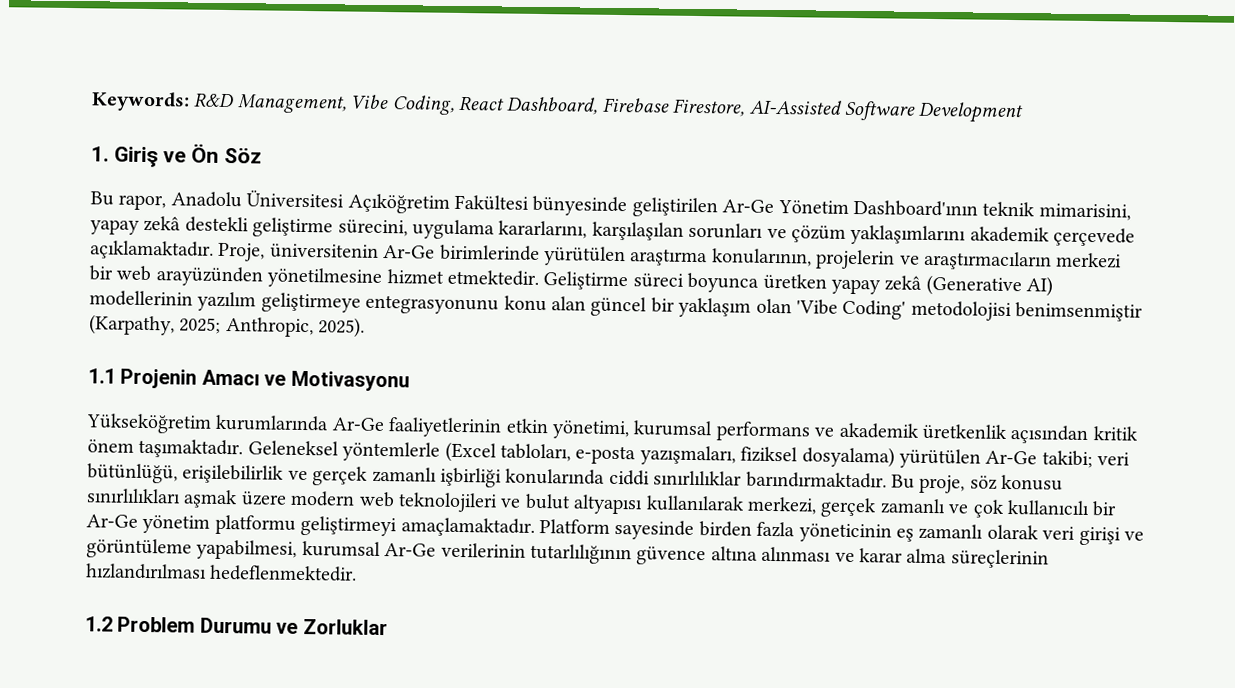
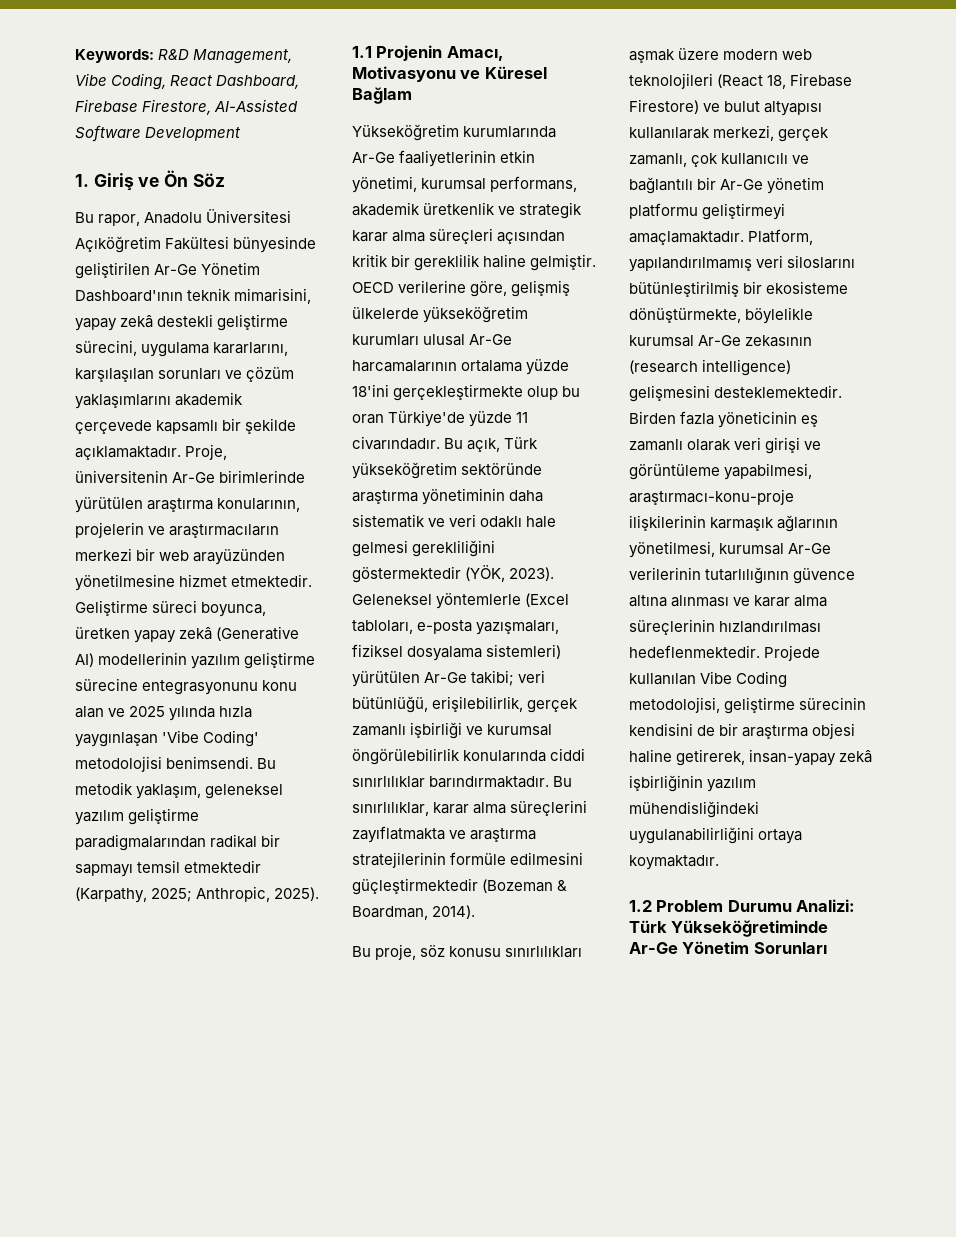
(1136, 237) none -> [156,418,297,434] kapsamlı bir şekilde
[687,272,760,293] boyunca -> [201,602,267,617] boyunca,
[260,292,361,313] geliştirmeye -> [244,652,316,669] [75,678,138,691] geliştirme sürecine
[590,296,1144,322] güncel bir yaklaşım olan 'Vibe Coding' metodolojisi benimsenmiştir -> [108,706,253,721] [75,730,260,747] [75,756,277,772] [75,782,284,799] [75,808,200,825] [75,834,281,851] [75,860,262,877] ve 2025 yılında hızla yaygınlaşan 'Vibe Coding' metodolojisi benimsendi. Bu metodik yaklaşım, geleneksel yazılım geliştirme paradigmalarından radikal bir sapmayı temsil etmektedir
[201,369,410,392] Amacı ve Motivasyonu -> [446,46,504,61] [352,66,547,82] [352,87,412,104] Amacı, Motivasyonu ve Küresel Bağlam
[715,421,1138,445] [87,438,244,459] performans ve akademik üretkenlik açısından kritik önem taşımaktadır. -> [490,176,578,192] [352,202,583,219] [352,228,566,244] [352,254,597,271] [352,280,571,297] [352,306,529,323] [352,334,513,346] [352,359,570,375] [352,384,581,401] [352,410,529,427] [352,436,539,452] [352,462,543,479] [352,488,544,505] [352,514,557,528] [352,540,496,557] [352,565,555,583] performans, akademik üretkenlik ve strategik karar alma süreçleri açısından kritik bir gereklilik haline gelmiştir. OECD verilerine göre, gelişmiş ülkelerde yükseköğretim kurumları ulusal Ar-Ge harcamalarının ortalama yüzde 18'ini gerçekleştirmekte olup bu oran Türkiye'de yüzde 11 civarındadır. Bu açık, Türk yükseköğretim sektöründe araştırma yönetiminin daha sistematik ve veri odaklı hale gelmesi gerekliliğini göstermektedir (YÖK, 2023).
[801,446,895,468] dosyalama) -> [407,644,562,661] dosyalama sistemleri)
[182,464,308,484] erişilebilirlik ve -> [432,696,524,712] erişilebilirlik,
(502, 477) none -> [466,724,553,736] [352,748,460,765] ve kurumsal öngörülebilirlik
(915, 481) none -> [352,800,588,816] [352,826,537,843] [352,852,584,868] [352,878,568,895] [352,905,476,920] [352,946,371,957] sınırlılıklar, karar alma süreçlerini zayıflatmakta ve araştırma stratejilerinin formüle edilmesini güçleştirmektedir (Bozeman & Boardman, 2014). // Bu
(498, 502) none -> [717,73,853,89] [629,99,699,114] (React 18, Firebase Firestore)
[879,498,1090,518] zamanlı ve çok kullanıcılı -> [629,153,810,167] [629,177,693,194] zamanlı, çok kullanıcılı ve bağlantılı
[539,519,752,540] Platform sayesinde birden -> [748,229,814,245] [629,255,856,272] [629,281,849,297] [629,307,814,324] [629,335,813,347] [629,359,792,376] [629,385,843,402] [629,411,676,424] Platform, yapılandırılmamış veri siloslarını bütünleştirilmiş bir ekosisteme dönüştürmekte, böylelikle kurumsal Ar-Ge zekasının (research intelligence) gelişmesini desteklemektedir. Birden
(298, 549) none -> [629,489,794,505] [629,515,839,532] [629,541,715,558] araştırmacı-konu-proje ilişkilerinin karmaşık ağlarının yönetilmesi,
[85,616,388,636] // 1.2 Problem Durumu ve Zorluklar -> [764,645,821,661] [629,671,788,688] [629,697,867,714] [629,723,856,739] [629,749,873,766] [629,775,757,792] [629,801,759,818] [629,827,803,844] [629,855,719,870] [629,899,856,912] [629,920,829,937] [629,941,827,954] Projede kullanılan Vibe Coding metodolojisi, geliştirme sürecinin kendisini de bir araştırma objesi haline getirerek, insan-yapay zekâ işbirliğinin yazılım mühendisliğindeki uygulanabilirliğini ortaya koymaktadır. // 1.2 Problem Durumu Analizi: Türk Yükseköğretiminde Ar-Ge Yönetim Sorunları

